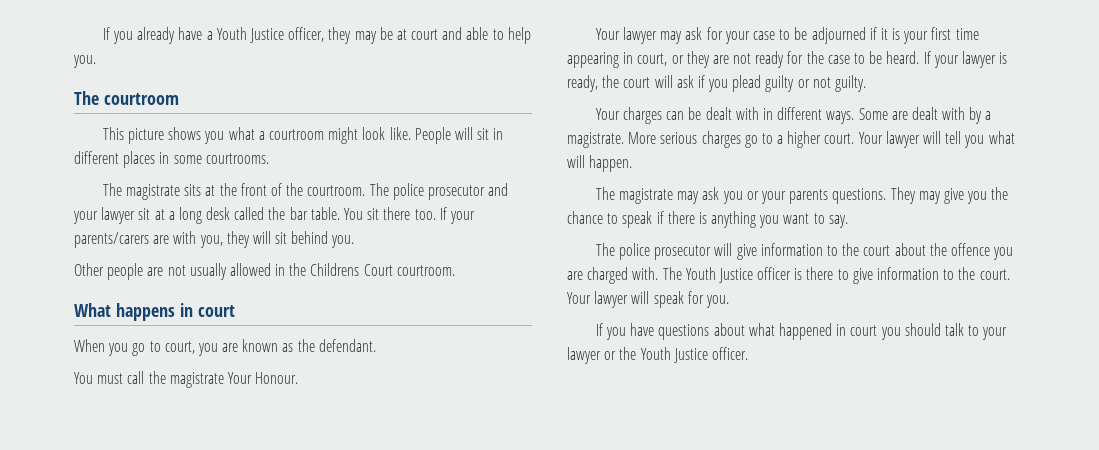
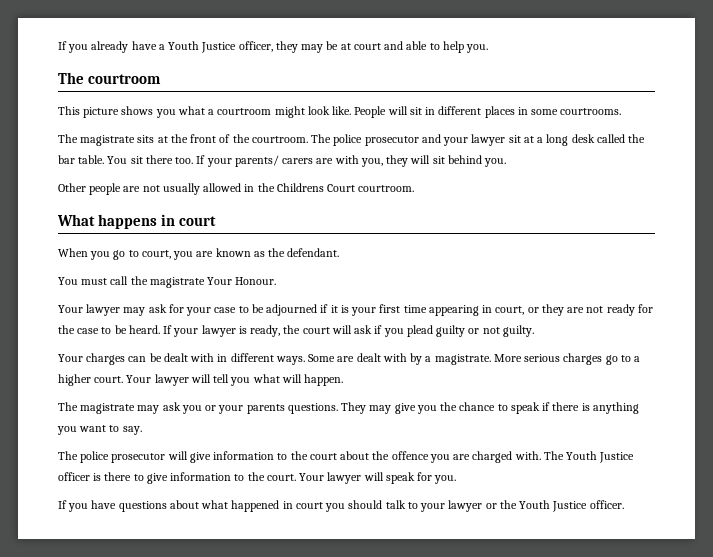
[74,232,149,248] parents/carers -> [234,155,314,167] parents/ carers

